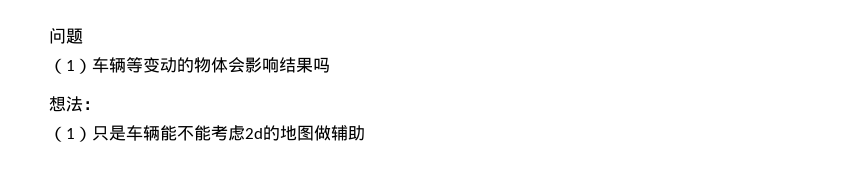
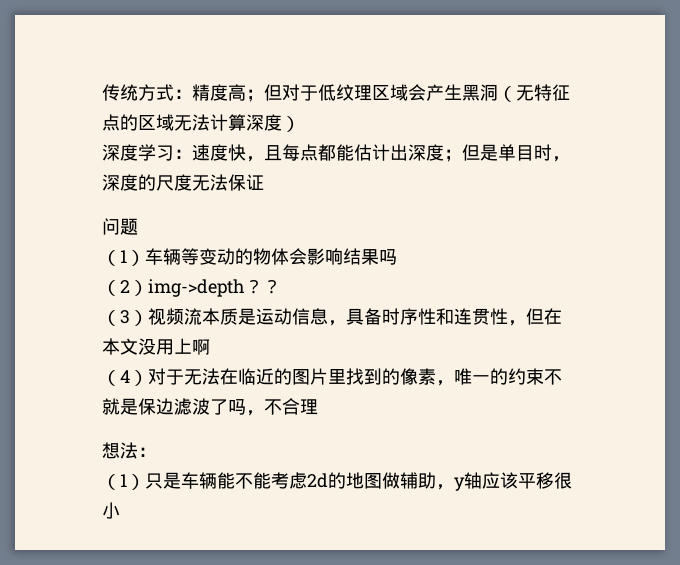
(49, 36) none -> [102,84,570,102] [102,114,300,132] [102,144,570,162] [102,174,264,191] 传统方式：精度高；但对于低纹理区域会产生黑洞（无特征点的区域无法计算深度） // 深度学习：速度快，且每点都能估计出深度；但是单目时，深度的尺度无法保证 //
(330, 65) none -> [102,279,281,297] [102,308,562,326] [102,338,210,355] [102,368,562,386] [102,398,318,416] // （2）img->depth？？ // （3）视频流本质是运动信息，具备时序性和连贯性，但在本文没用上啊 // （4）对于无法在临近的图片里找到的像素，唯一的约束不就是保边滤波了吗，不合理
(365, 133) none -> [436,472,572,491] [102,502,120,519] ，y轴应该平移很小

